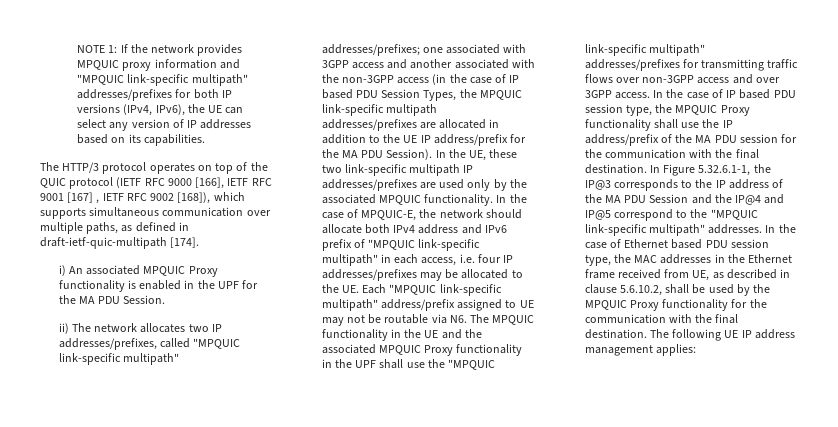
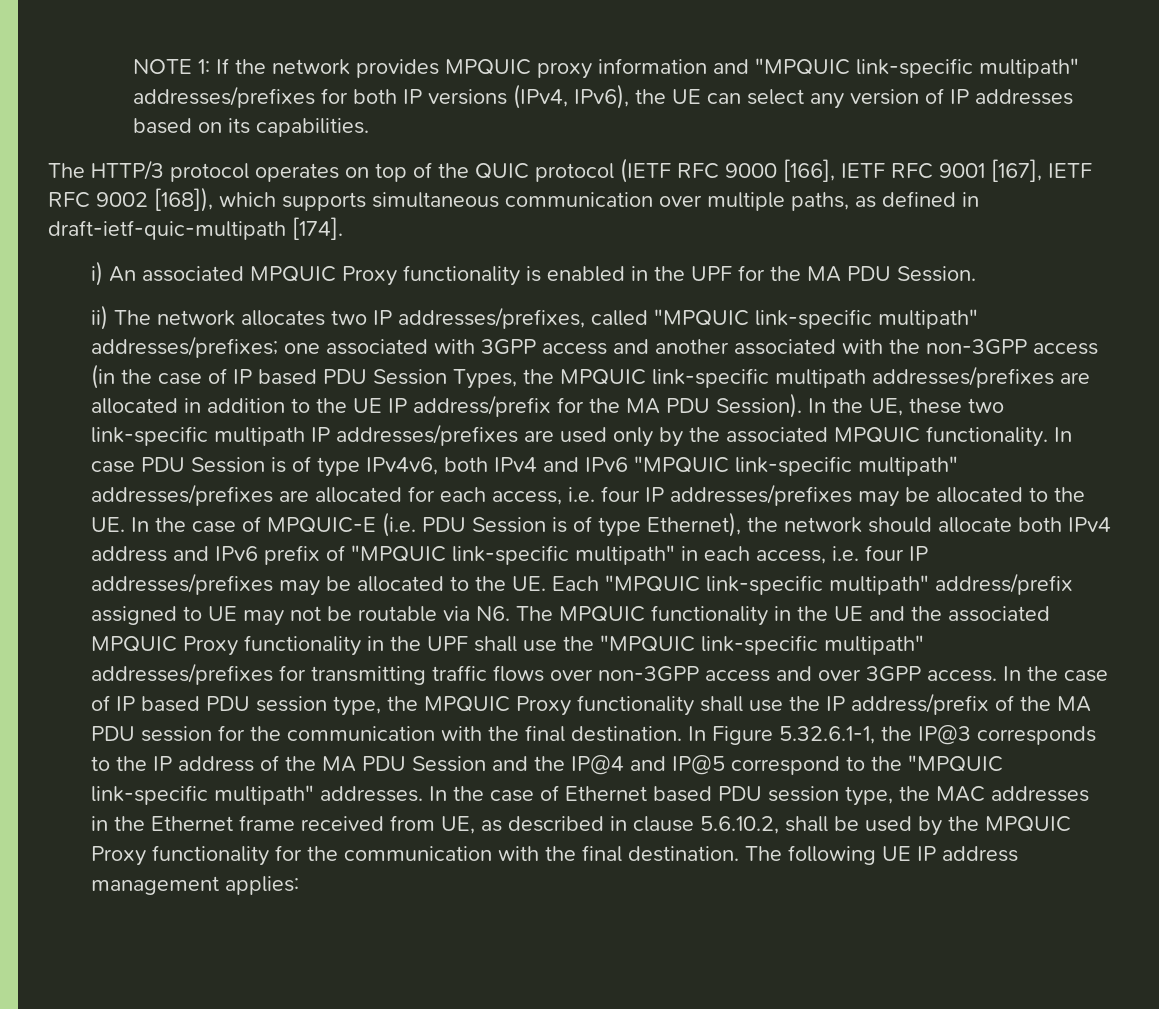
[67,192,100,204] [167] , -> [991,159,1042,182] [167],
[509,194,527,203] [321,209,417,221] the case of MPQUIC-E, -> [90,456,958,477] [90,484,1085,507] [90,512,741,537] case PDU Session is of type IPv4v6, both IPv4 and IPv6 "MPQUIC link-specific multipath" addresses/prefixes are allocated for each access, i.e. four IP addresses/prefixes may be allocated to the UE. In the case of MPQUIC-E (i.e. PDU Session is of type Ethernet),

